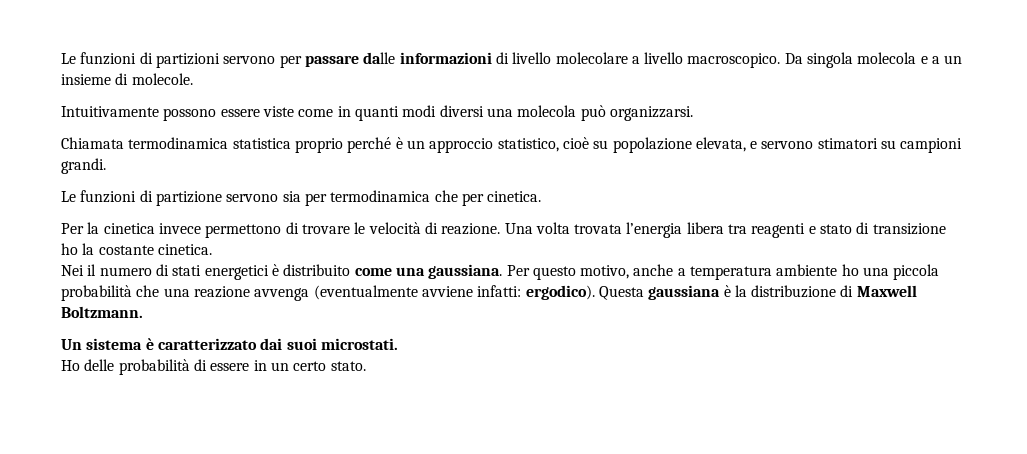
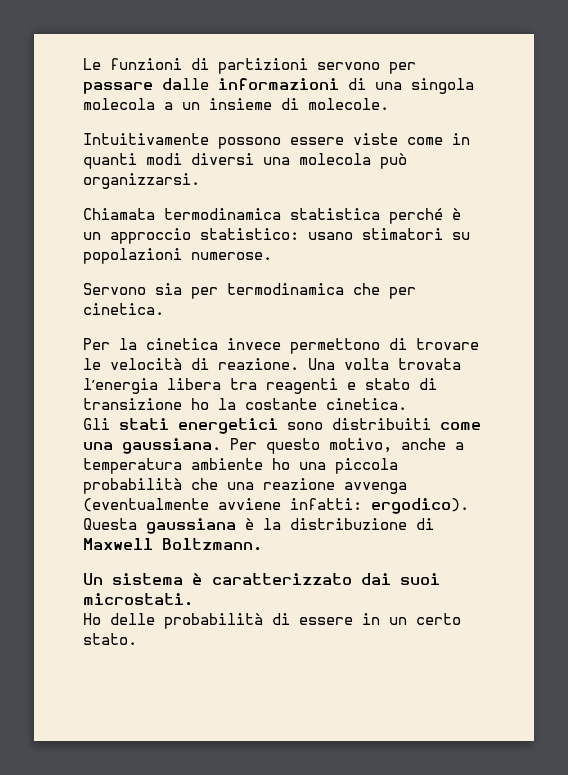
[512,52,803,68] livello molecolare a livello macroscopico. Da -> [375,82,402,90] una
[920,56,928,64] e -> (155, 104) none
[294,138,343,153] proprio -> (380, 214) none
[497,137,963,153] [61,158,106,174] [61,190,279,206] statistico, cioè su popolazione elevata, e servono stimatori su campioni grandi. // Le funzioni di partizione servono -> [200,228,470,240] [83,248,272,264] [83,283,146,295] statistico: usano stimatori su popolazioni numerose. // Servono
[61,264,351,280] Nei il numero di stati energetici è distribuito -> [83,418,431,434] Gli stati energetici sono distribuiti

